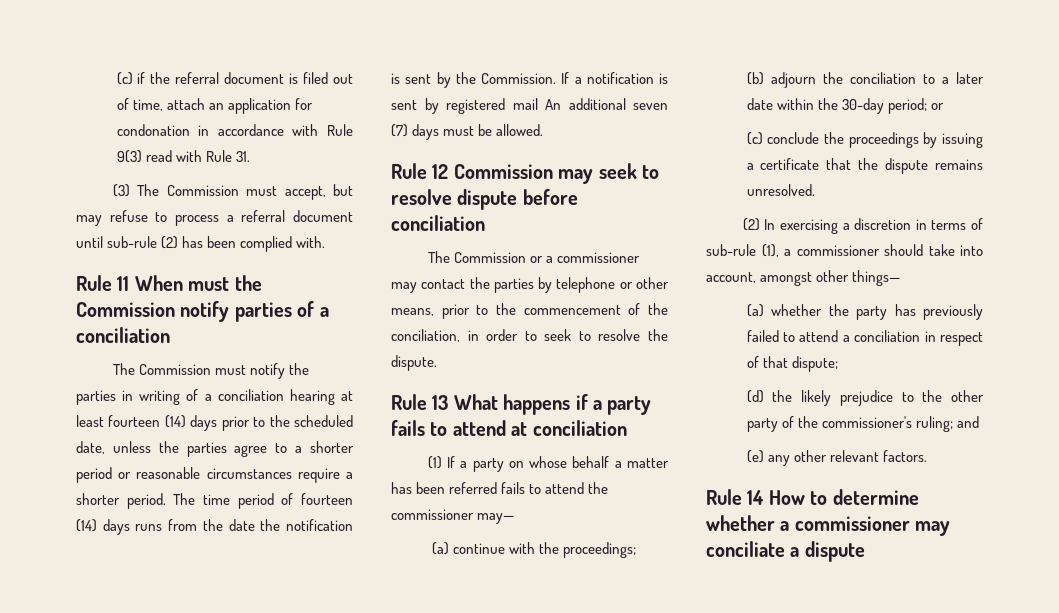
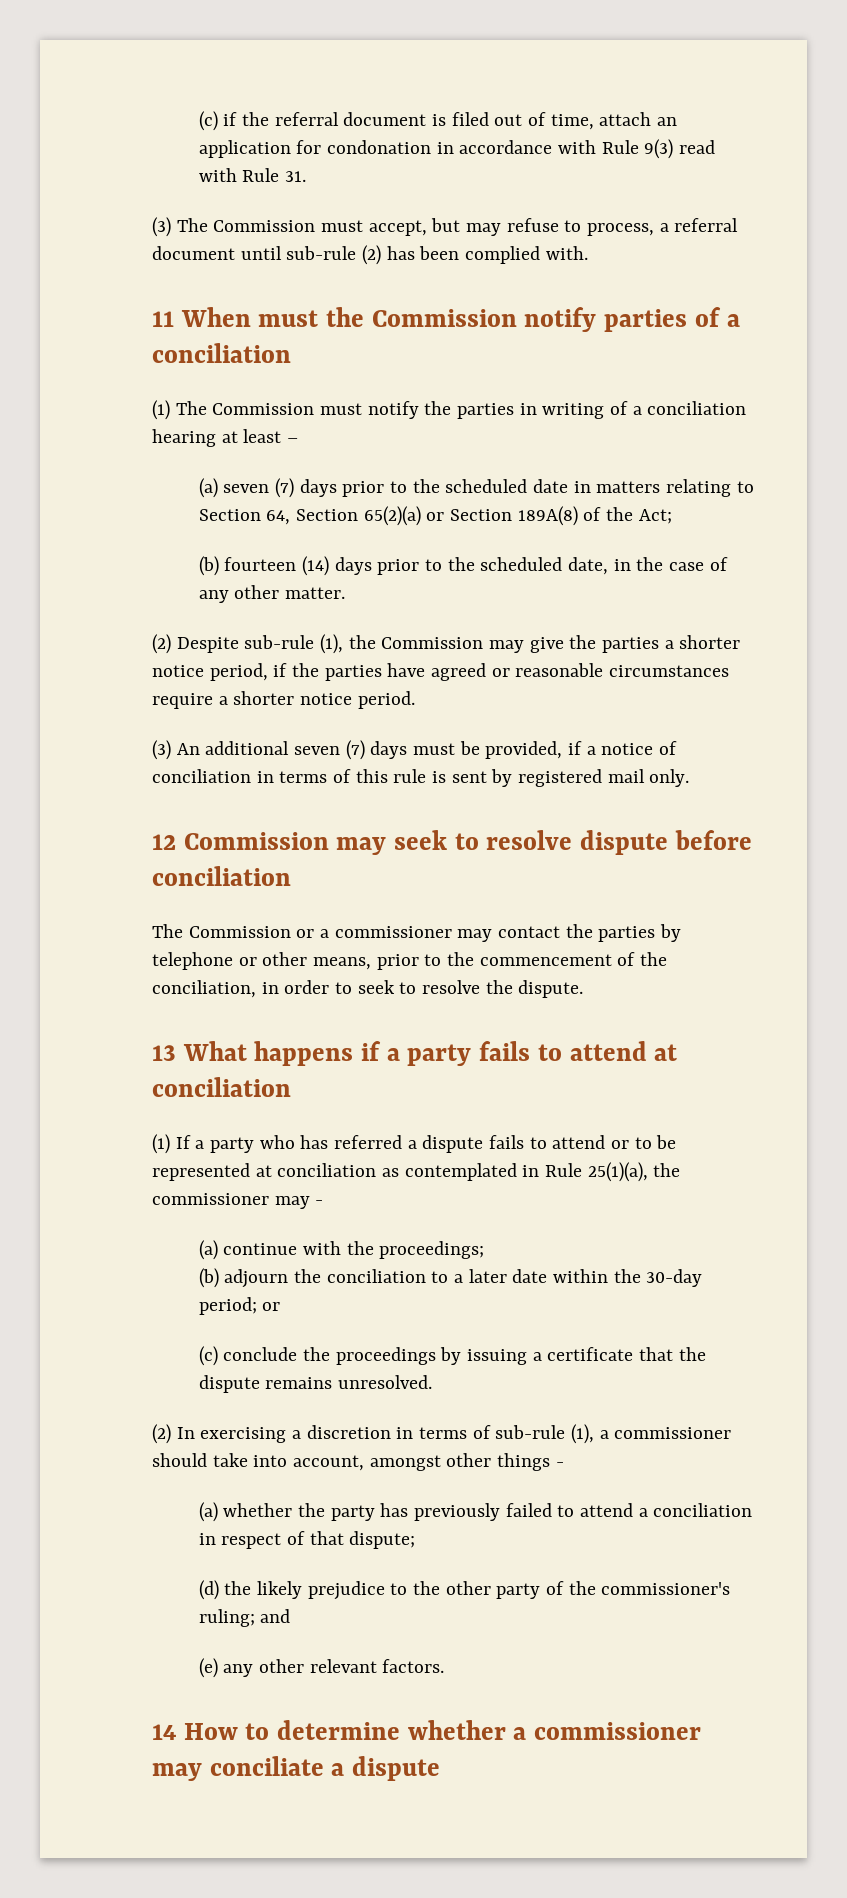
[175,215,219,226] process -> [587,223,655,236] process,
[76,275,112,291] Rule -> (588, 253) none
(170, 335) none -> [152,400,170,420] (1)
(104, 421) none -> [287,438,299,443] [198,478,754,498] [198,506,672,526] [198,556,219,576] – // (a) seven (7) days prior to the scheduled date in matters relating to Section 64, Section 65(2)(a) or Section 189A(8) of the Act; // (b)
[112,441,354,457] [76,467,112,483] unless the parties agree to a shorter period -> [613,557,728,571] [198,585,346,603] [152,634,741,654] [152,663,487,681] in the case of any other matter. // (2) Despite sub-rule (1), the Commission may give the parties a shorter notice period, if the parties have agreed
(120, 499) none -> [300,693,353,705] notice
[173,493,353,509] [76,519,353,535] [391,72,668,88] [391,98,538,114] The time period of fourteen (14) days runs from the date the notification is sent by the Commission. If a notification is sent by registered mail -> [152,740,171,760] // (3)
[496,124,544,136] [391,163,427,179] allowed. // Rule -> [485,741,678,759] [152,769,690,787] provided, if a notice of conciliation in terms of this rule is sent by registered mail only. //
[391,394,427,410] Rule -> (584, 989) none
[508,456,669,468] [391,482,609,494] [391,509,515,524] on whose behalf a matter has been referred fails to attend the commissioner may— -> [259,1135,677,1153] [152,1162,681,1182] [152,1193,324,1209] who has referred a dispute fails to attend or to be represented at conciliation as contemplated in Rule 25(1)(a), the commissioner may -
[852,270,901,286] things— -> [497,1453,564,1471] things -
[706,489,742,505] Rule -> (445, 1666) none

